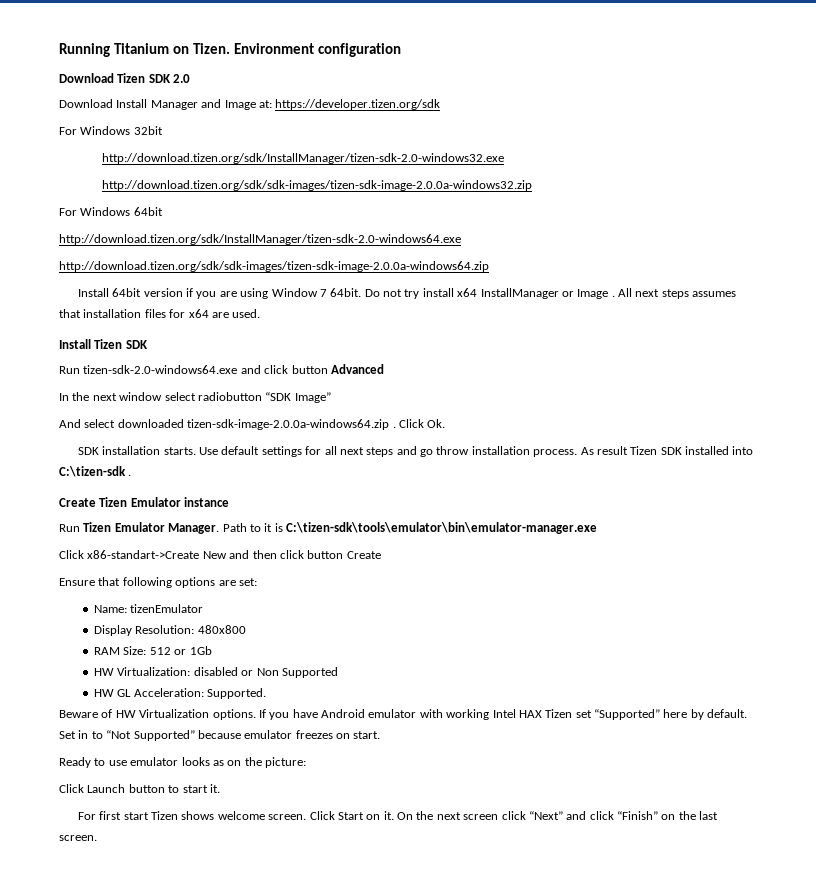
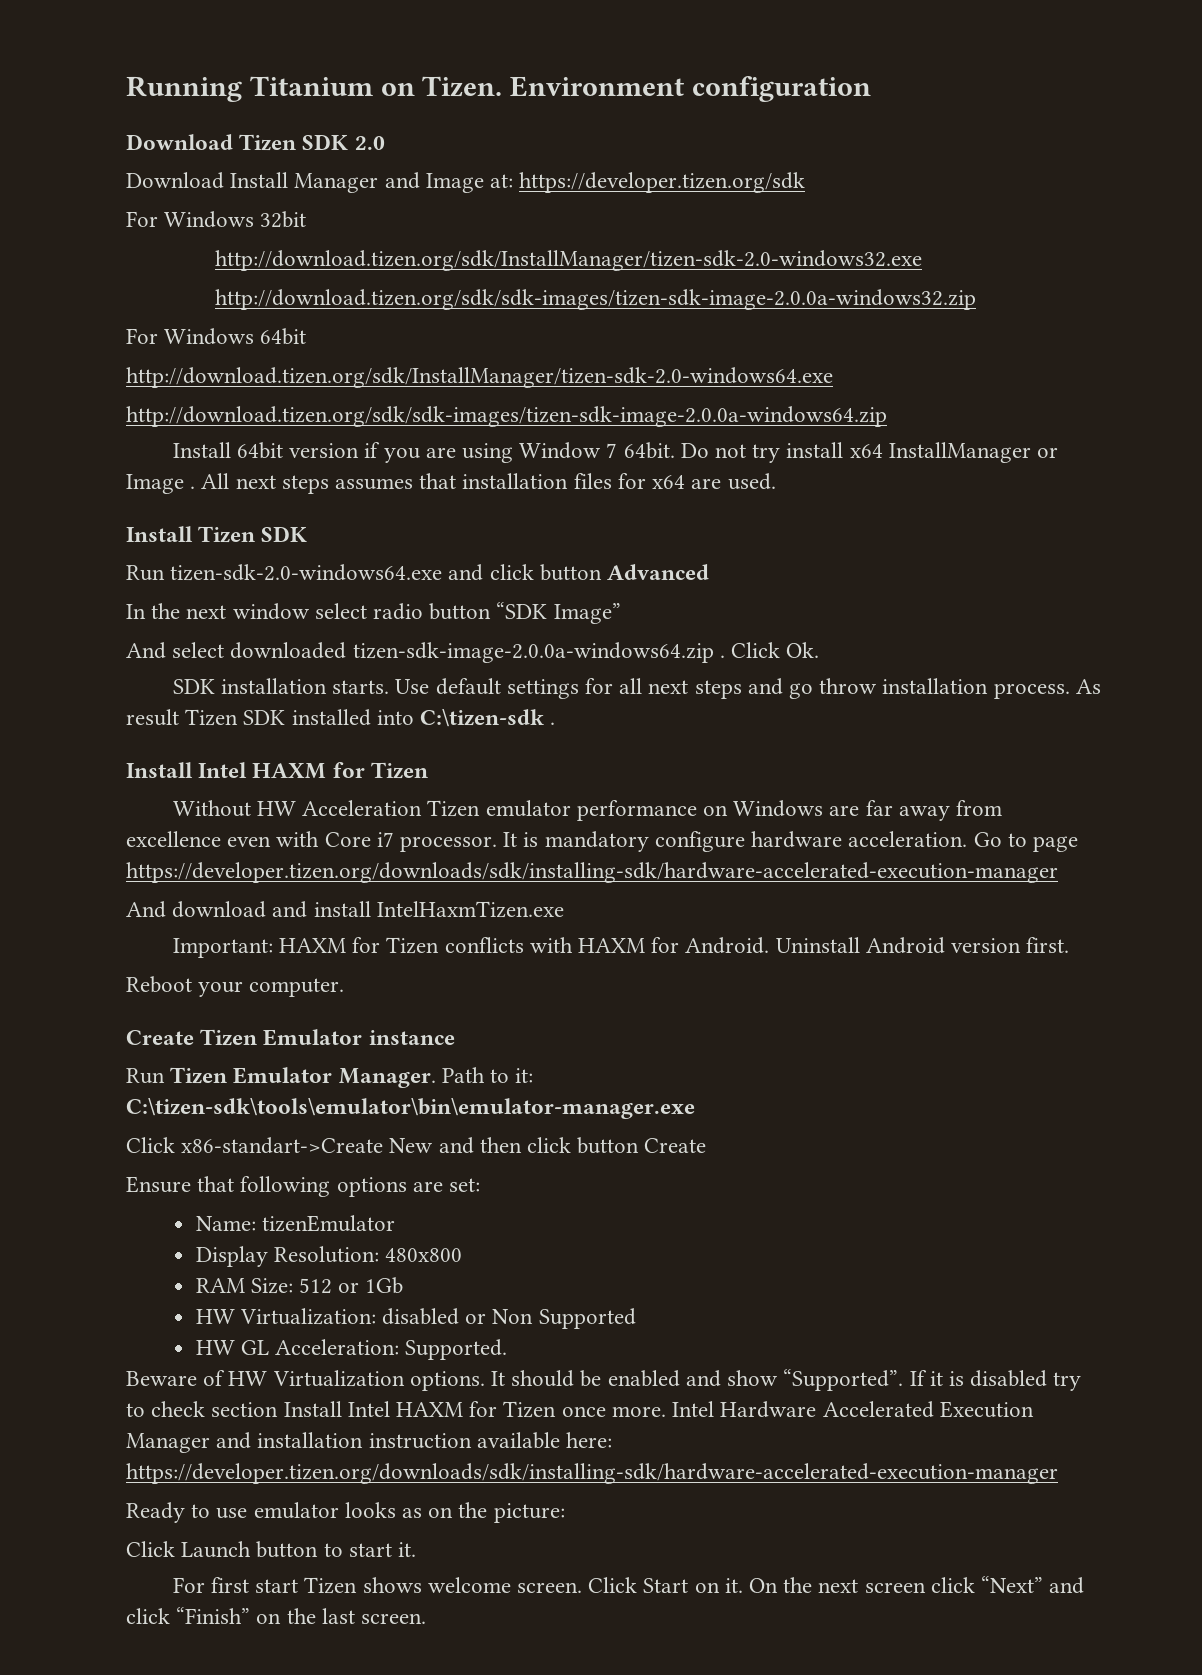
[197,392,262,401] radiobutton -> [373,603,492,620] radio button
(132, 475) none -> [126,762,428,779] [172,800,1003,821] [126,831,1078,852] [126,862,1058,883] [126,901,564,918] [172,937,1070,958] [126,976,345,997] // Install Intel HAXM for Tizen // Without HW Acceleration Tizen emulator performance on Windows are far away from excellence even with Core i7 processor. It is mandatory configure hardware acceleration. Go to page https://developer.tizen.org/downloads/sdk/installing-sdk/hardware-accelerated-execution-manager // And download and install IntelHaxmTizen.exe // Important: HAXM for Tizen conflicts with HAXM for Android. Uninstall Android version first. // Reboot your computer.
[264,523,283,532] it is -> [515,1068,534,1083] it:
[258,709,748,720] [59,730,381,741] If you have Android emulator with working Intel HAX Tizen set “Supported” here by default. Set in to “Not Supported” because emulator freezes on start. -> [491,1369,1082,1391] [126,1401,1034,1418] [126,1432,613,1453] [126,1463,1058,1484] It should be enabled and show “Supported”. If it is disabled try to check section Install Intel HAXM for Tizen once more. Intel Hardware Accelerated Execution Manager and installation instruction available here: https://developer.tizen.org/downloads/sdk/installing-sdk/hardware-accelerated-execution-manager

